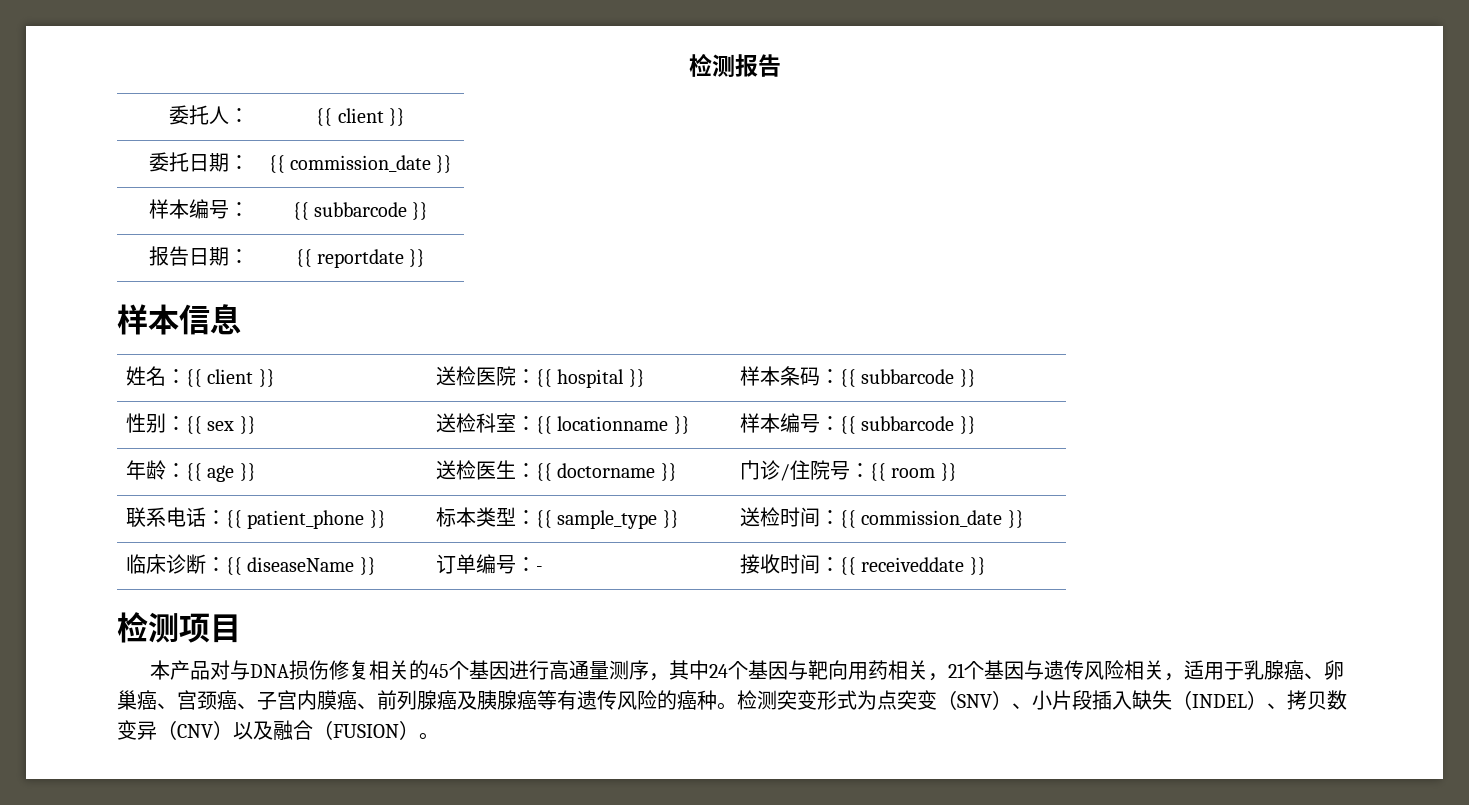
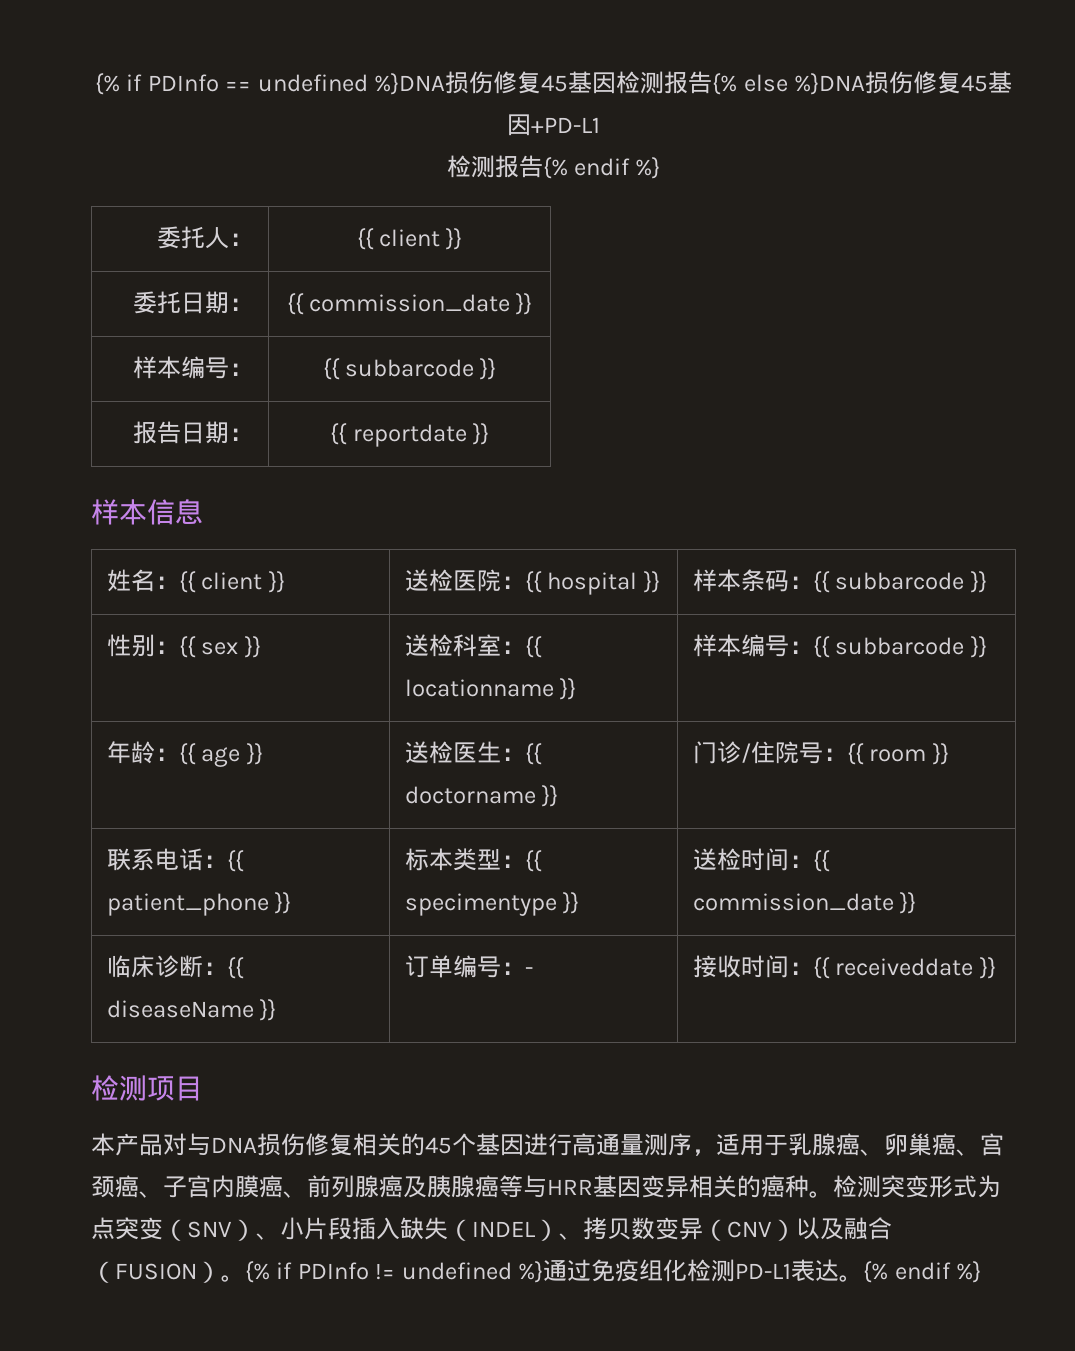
[688,53,781,77] 检测报告 -> [94,71,1013,95] [507,114,600,136] [446,155,661,179] {% if PDInfo == undefined %}DNA损伤修复45基因检测报告{% else %}DNA损伤修复45基因+PD-L1 // 检测报告{% endif %}
[557,510,658,529] sample_type -> [404,893,557,916] specimentype
[668,660,1184,681] 其中24个基因与靶向用药相关，21个基因与遗传风险相关， -> (716, 1152) none
[557,690,657,710] 有遗传风险 -> [523,1175,737,1198] 与HRR基因变异相关
(439, 736) none -> [245,1259,982,1283] {% if PDInfo != undefined %}通过免疫组化检测PD-L1表达。{% endif %}

